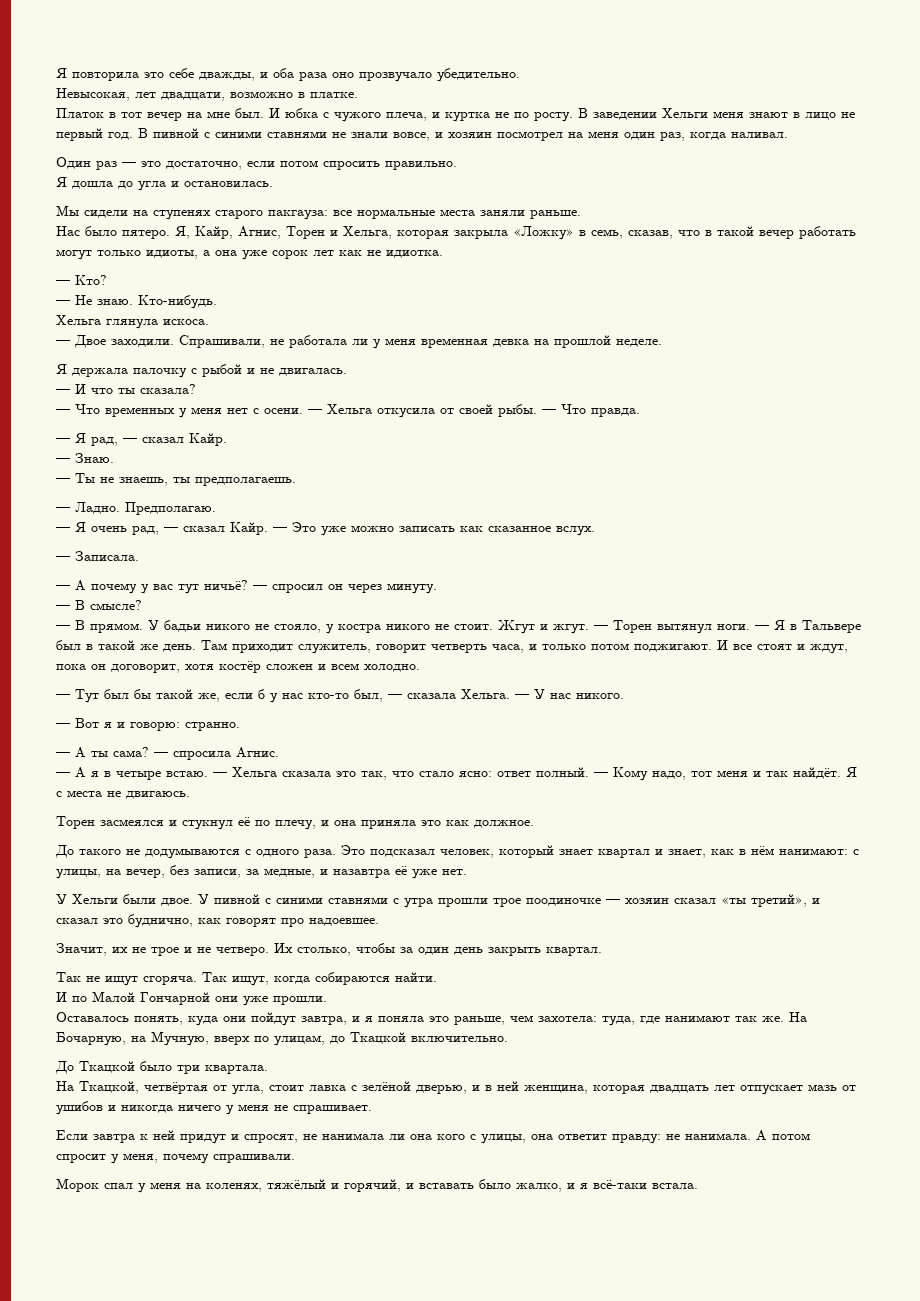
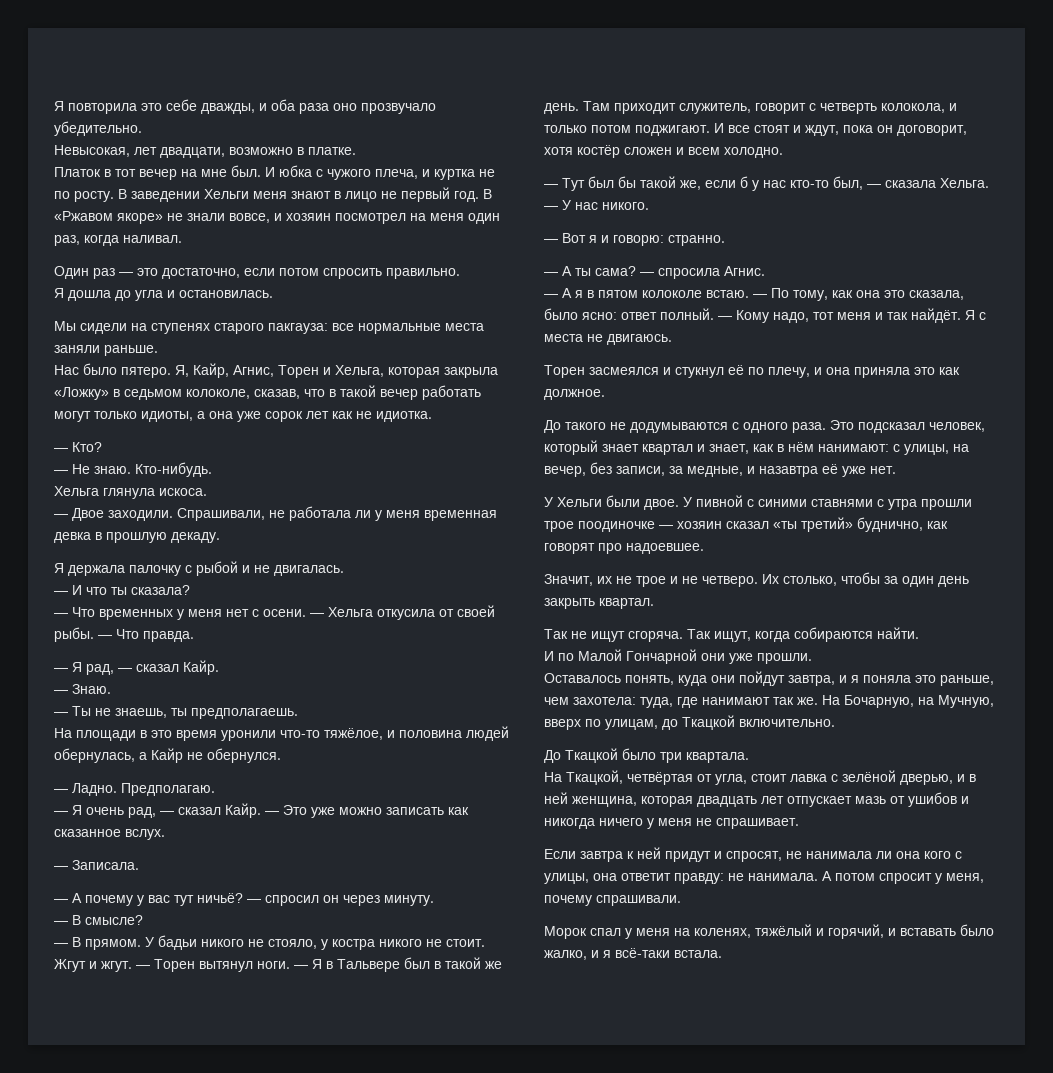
[153,128,327,138] пивной с синими ставнями -> [54,211,163,224] «Ржавом якоре»
[591,229,623,239] семь, -> [124,389,250,400] седьмом колоколе,
[534,335,662,348] на прошлой неделе. -> [95,532,220,543] в прошлую декаду.
(296, 481) none -> [54,726,509,741] [54,748,281,763] // На площади в это время уронили что-то тяжёлое, и половина людей обернулась, а Кайр не обернулся.
[431,644,524,653] четверть часа, -> [809,103,945,114] с четверть колокола,
[116,767,454,780] четыре встаю. — Хельга сказала это так, что стало -> [598,288,964,301] [544,308,578,320] пятом колоколе встаю. — По тому, как она это сказала, было
[751,894,820,907] [56,918,123,924] третий», и сказал это -> [801,517,853,532] третий»

